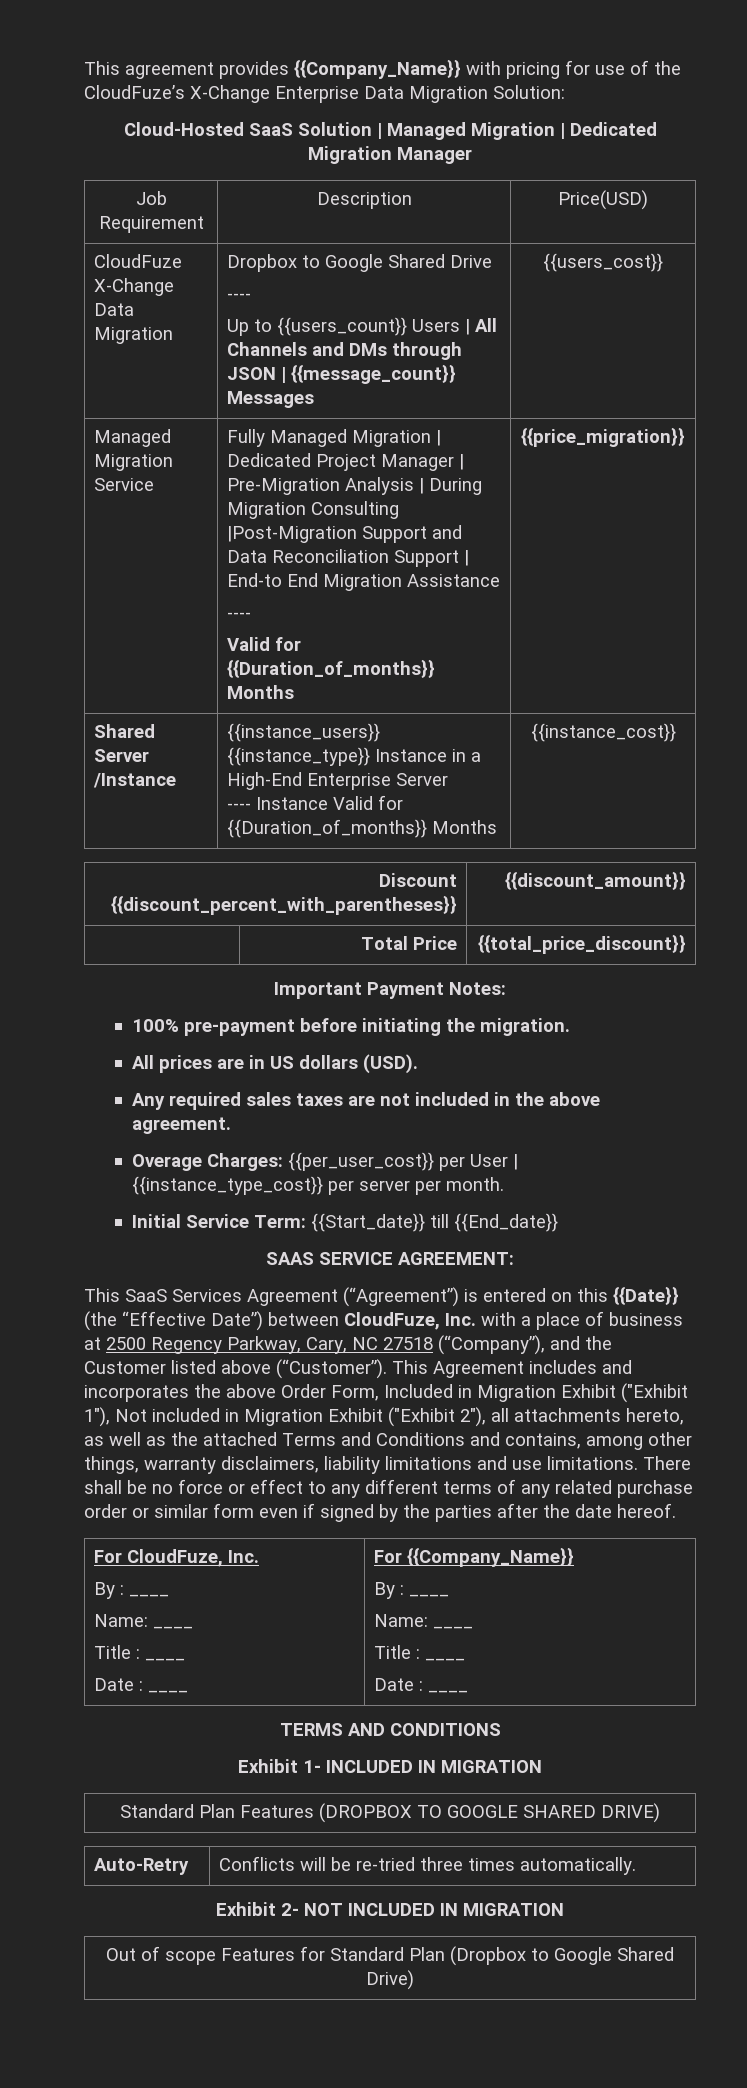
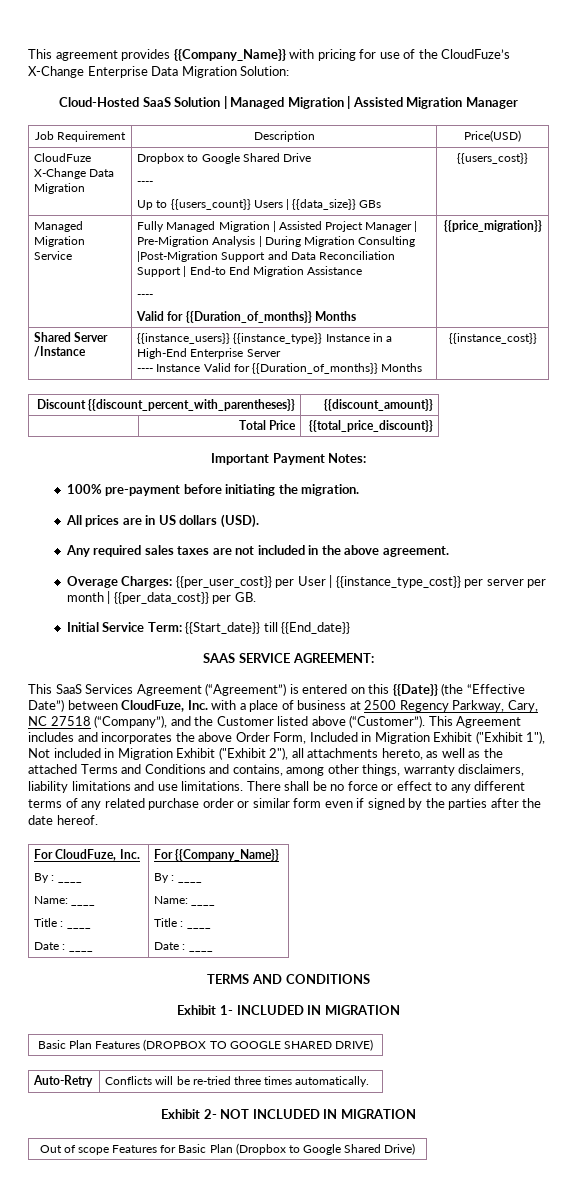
[569,122,657,136] Dedicated -> [352,97,403,107] Assisted
[474,318,497,332] [226,342,462,360] [226,364,456,384] [226,391,314,408] All Channels and DMs through JSON | {{message_count}} Messages -> [291,199,381,210] {{data_size}} GBs
[226,453,311,467] Dedicated -> [278,221,322,230] Assisted
[445,1177,504,1191] month. -> [66,591,256,604] month | {{per_data_cost}} per GB.
[120,1804,194,1818] Standard -> [38,1040,67,1049] Basic
[330,1947,404,1961] Standard -> [178,1144,207,1153] Basic

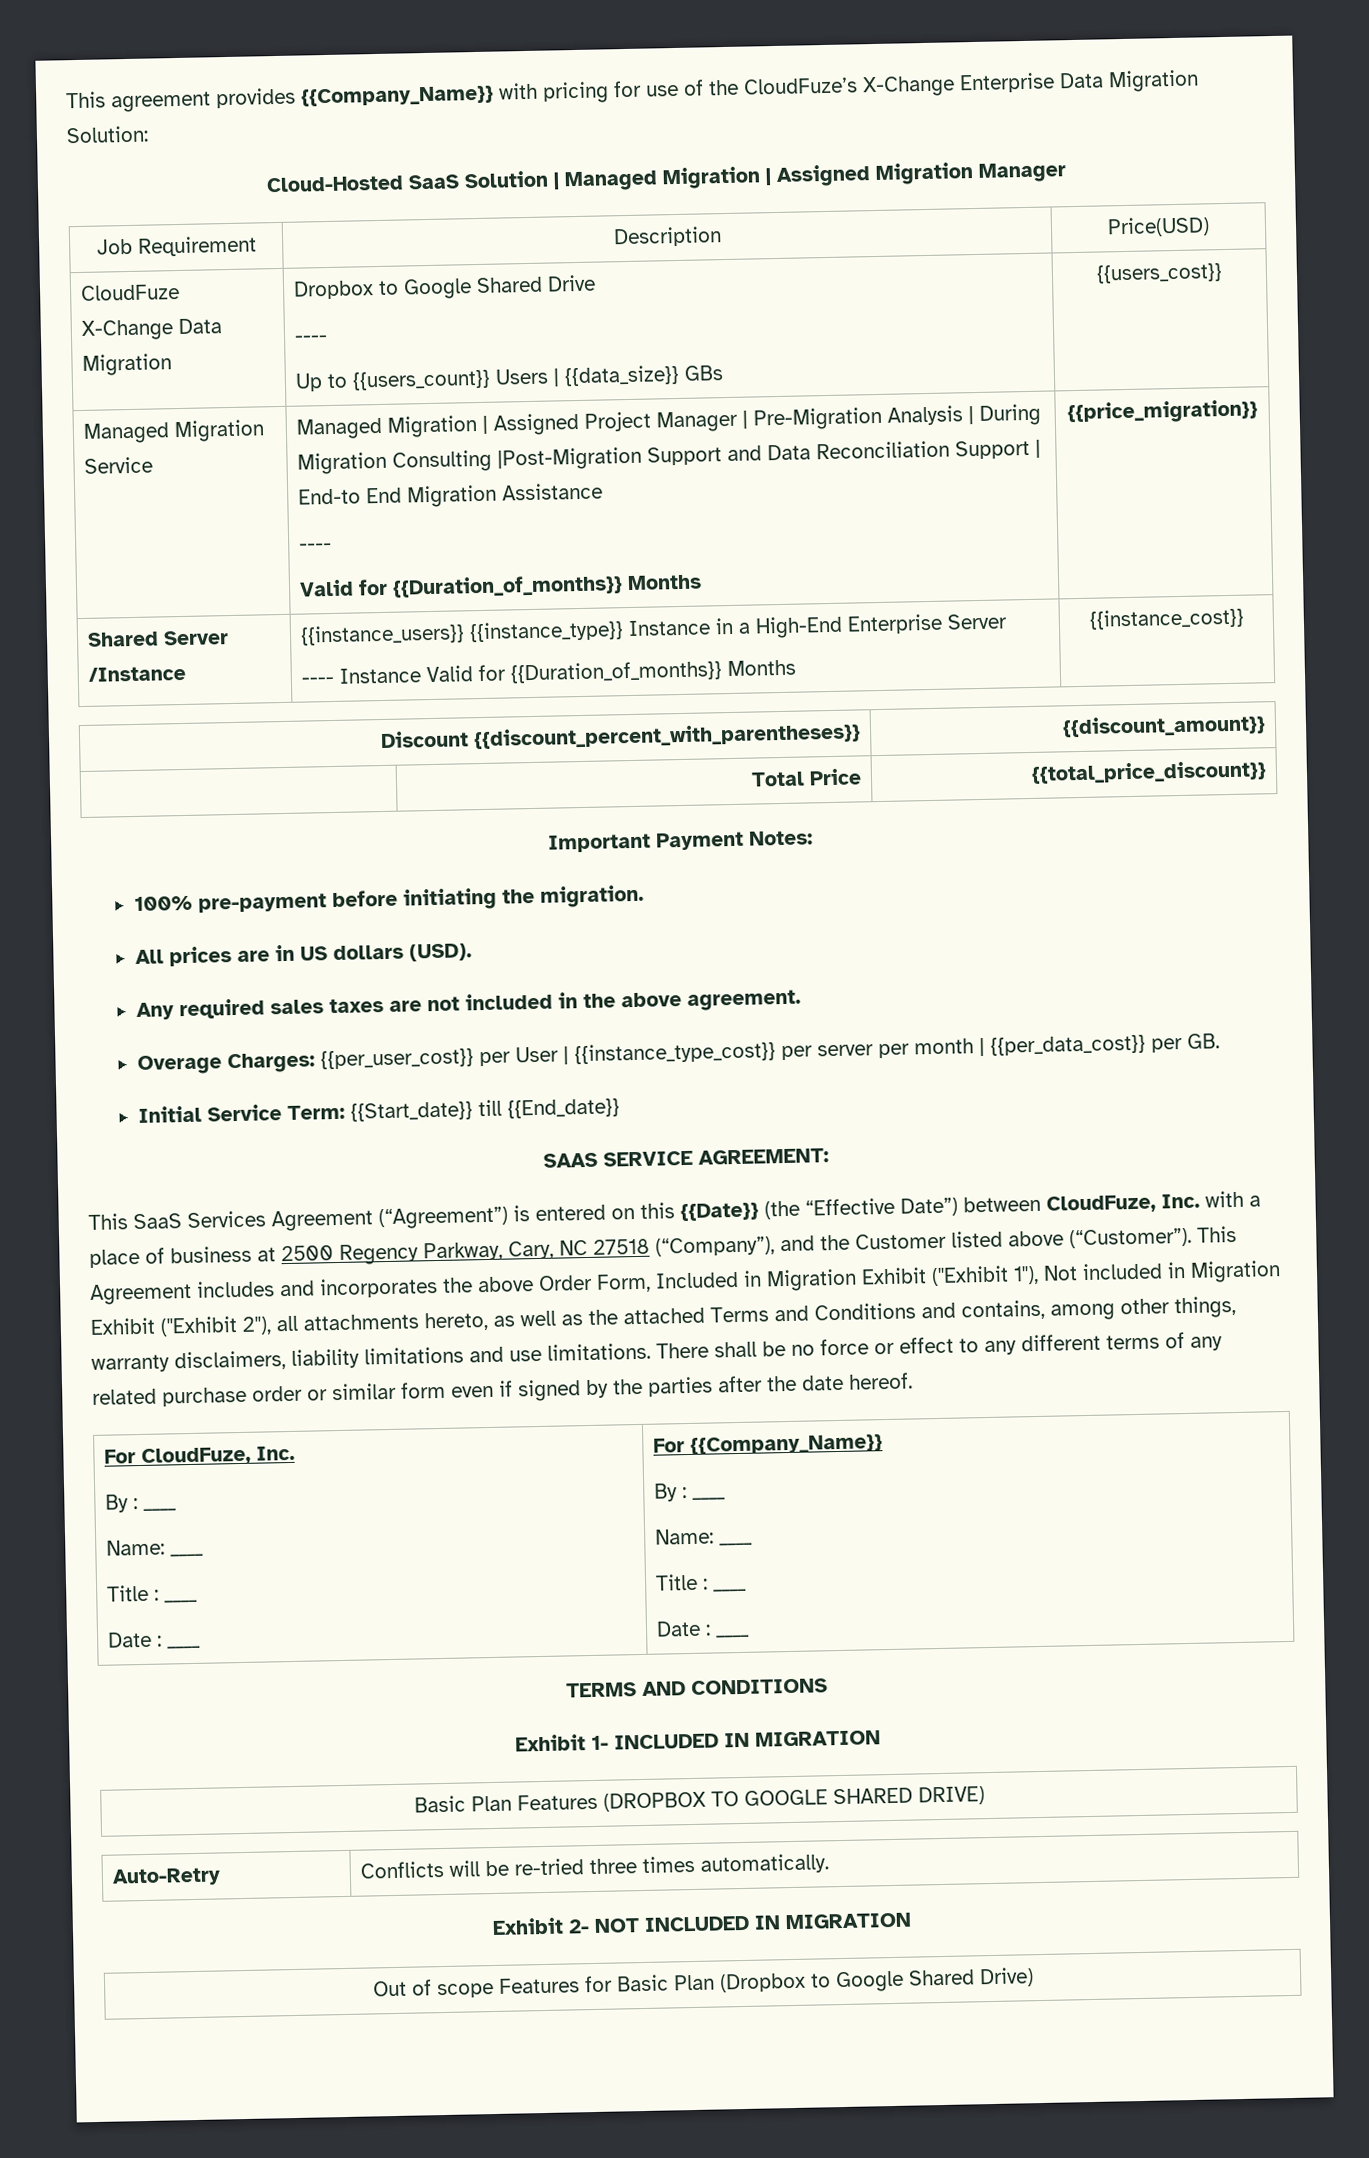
[352,97,403,107] Assisted -> [776,164,871,187] Assigned
[137,221,322,232] Fully Managed Migration | Assisted -> [296,412,581,440] Managed Migration | Assigned

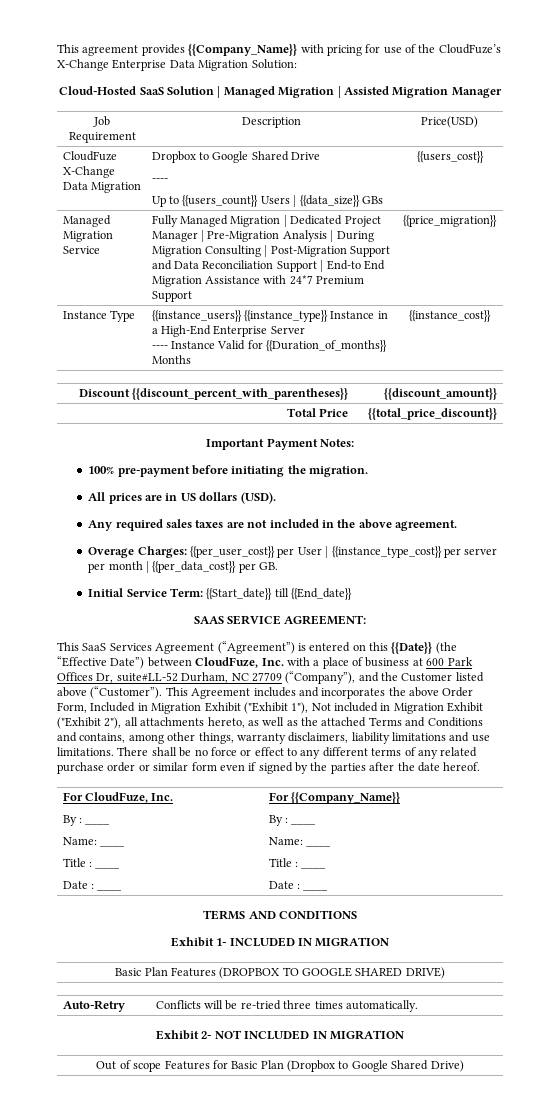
[776,164,871,187] Assigned -> [343,86,389,95] Assisted
[296,412,581,440] Managed Migration | Assigned -> [151,215,343,227] Fully Managed Migration | Dedicated
[497,446,643,471] |Post-Migration -> [264,245,347,257] | Post-Migration
[299,542,333,551] [299,574,703,598] [1066,399,1258,425] [87,630,230,647] [88,665,187,682] // ---- // Valid for {{Duration_of_months}} Months | {{price_migration}} // Shared Server /Instance -> [263,275,365,285] [151,291,192,302] [403,215,497,227] [62,310,136,322] with 24*7 Premium Support | {{price_migration}} // Instance Type
[281,1238,650,1265] 2500 Regency Parkway, Cary, NC 27518 -> [426,657,473,666] [57,672,282,683] 600 Park Offices Dr, suite#LL-52 Durham, NC 27709

